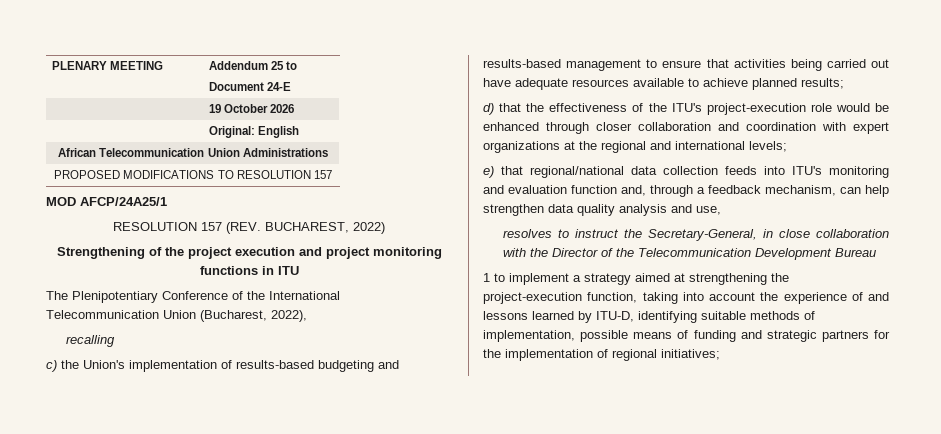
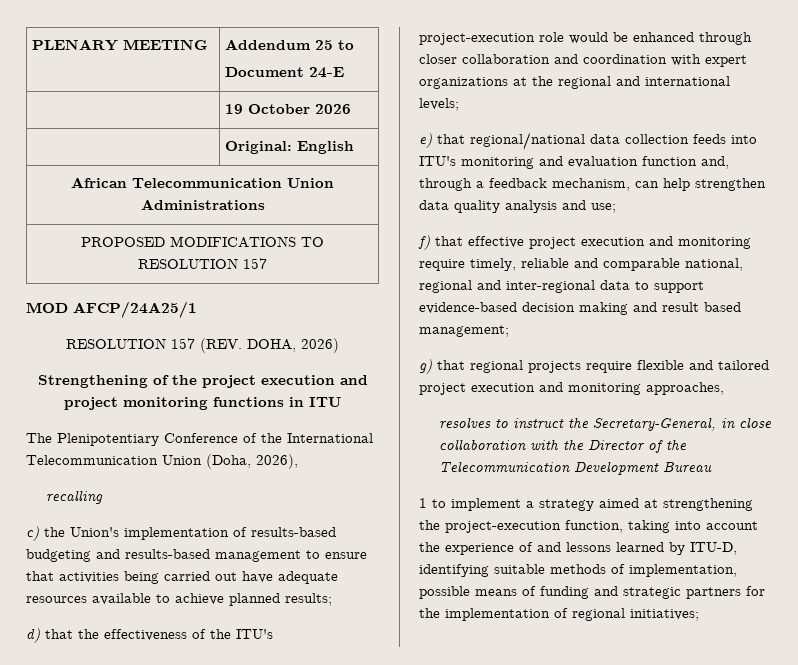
[265,222,385,234] BUCHAREST, 2022) -> [247,338,339,353] DOHA, 2026)
[200,310,307,322] (Bucharest, 2022), -> [206,454,298,469] (Doha, 2026),
[696,206,721,215] use, -> [591,203,616,213] [418,235,751,250] [419,258,743,271] [419,280,704,293] [419,302,741,315] [419,325,509,337] [419,359,769,374] [419,382,724,395] use; // f) that effective project execution and monitoring require timely, reliable and comparable national, regional and inter-regional data to support evidence-based decision making and result based management; // g) that regional projects require flexible and tailored project execution and monitoring approaches,

